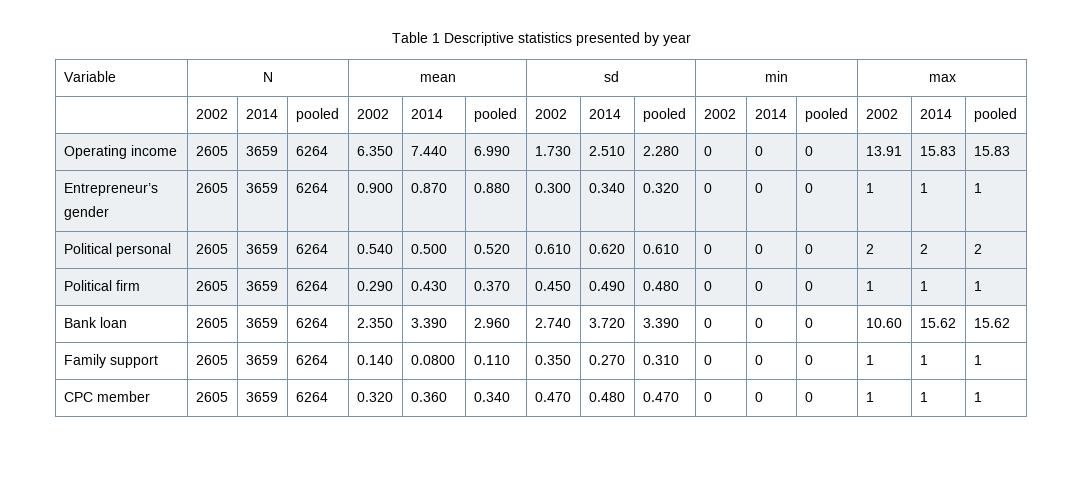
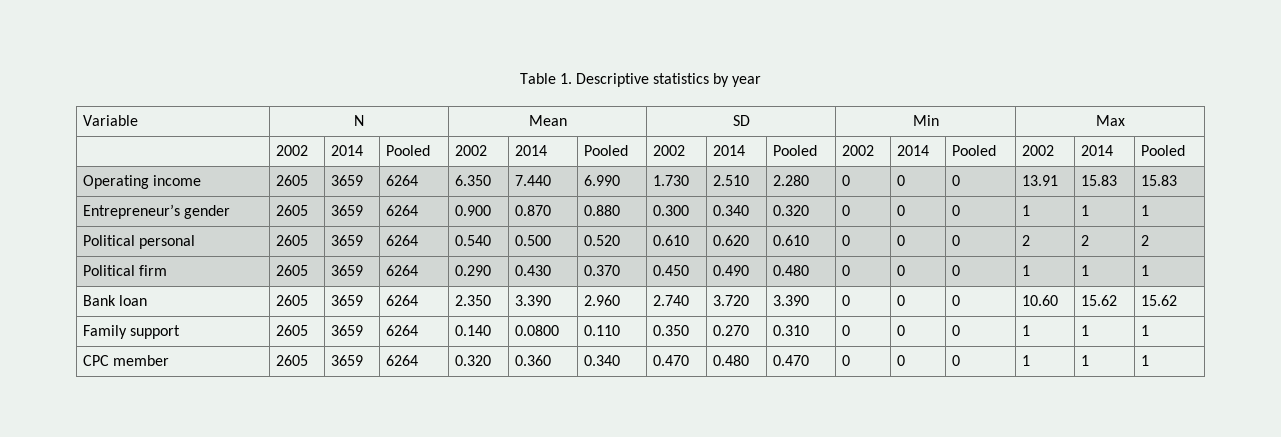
[432,33,440,43] 1 -> [559,73,572,84] 1.
[576,32,640,46] presented -> (710, 78) none
[419,74,456,82] [603,71,619,82] [765,71,788,82] [928,74,956,82] [195,109,228,119] [245,109,278,119] [295,108,339,122] [356,109,389,119] [410,109,443,119] [473,108,517,122] [534,109,567,119] [588,109,621,119] [642,108,686,122] [703,109,736,119] [754,109,787,119] [804,108,848,122] [865,109,898,119] [919,109,952,119] [973,108,1017,122] mean | sd | min | max // | 2002 | 2014 | pooled | 2002 | 2014 | pooled | 2002 | 2014 | pooled | 2002 | 2014 | pooled | 2002 | 2014 | pooled -> [528,115,567,126] [732,115,750,126] [912,115,939,126] [1095,115,1125,126] [275,145,308,156] [330,145,363,156] [385,145,430,156] [454,145,487,156] [514,145,547,156] [583,145,628,156] [652,145,685,156] [712,145,745,156] [772,145,817,156] [841,145,874,156] [896,145,929,156] [951,145,996,156] [1021,145,1054,156] [1080,145,1113,156] [1140,145,1185,156] Mean | SD | Min | Max // | 2002 | 2014 | Pooled | 2002 | 2014 | Pooled | 2002 | 2014 | Pooled | 2002 | 2014 | Pooled | 2002 | 2014 | Pooled

